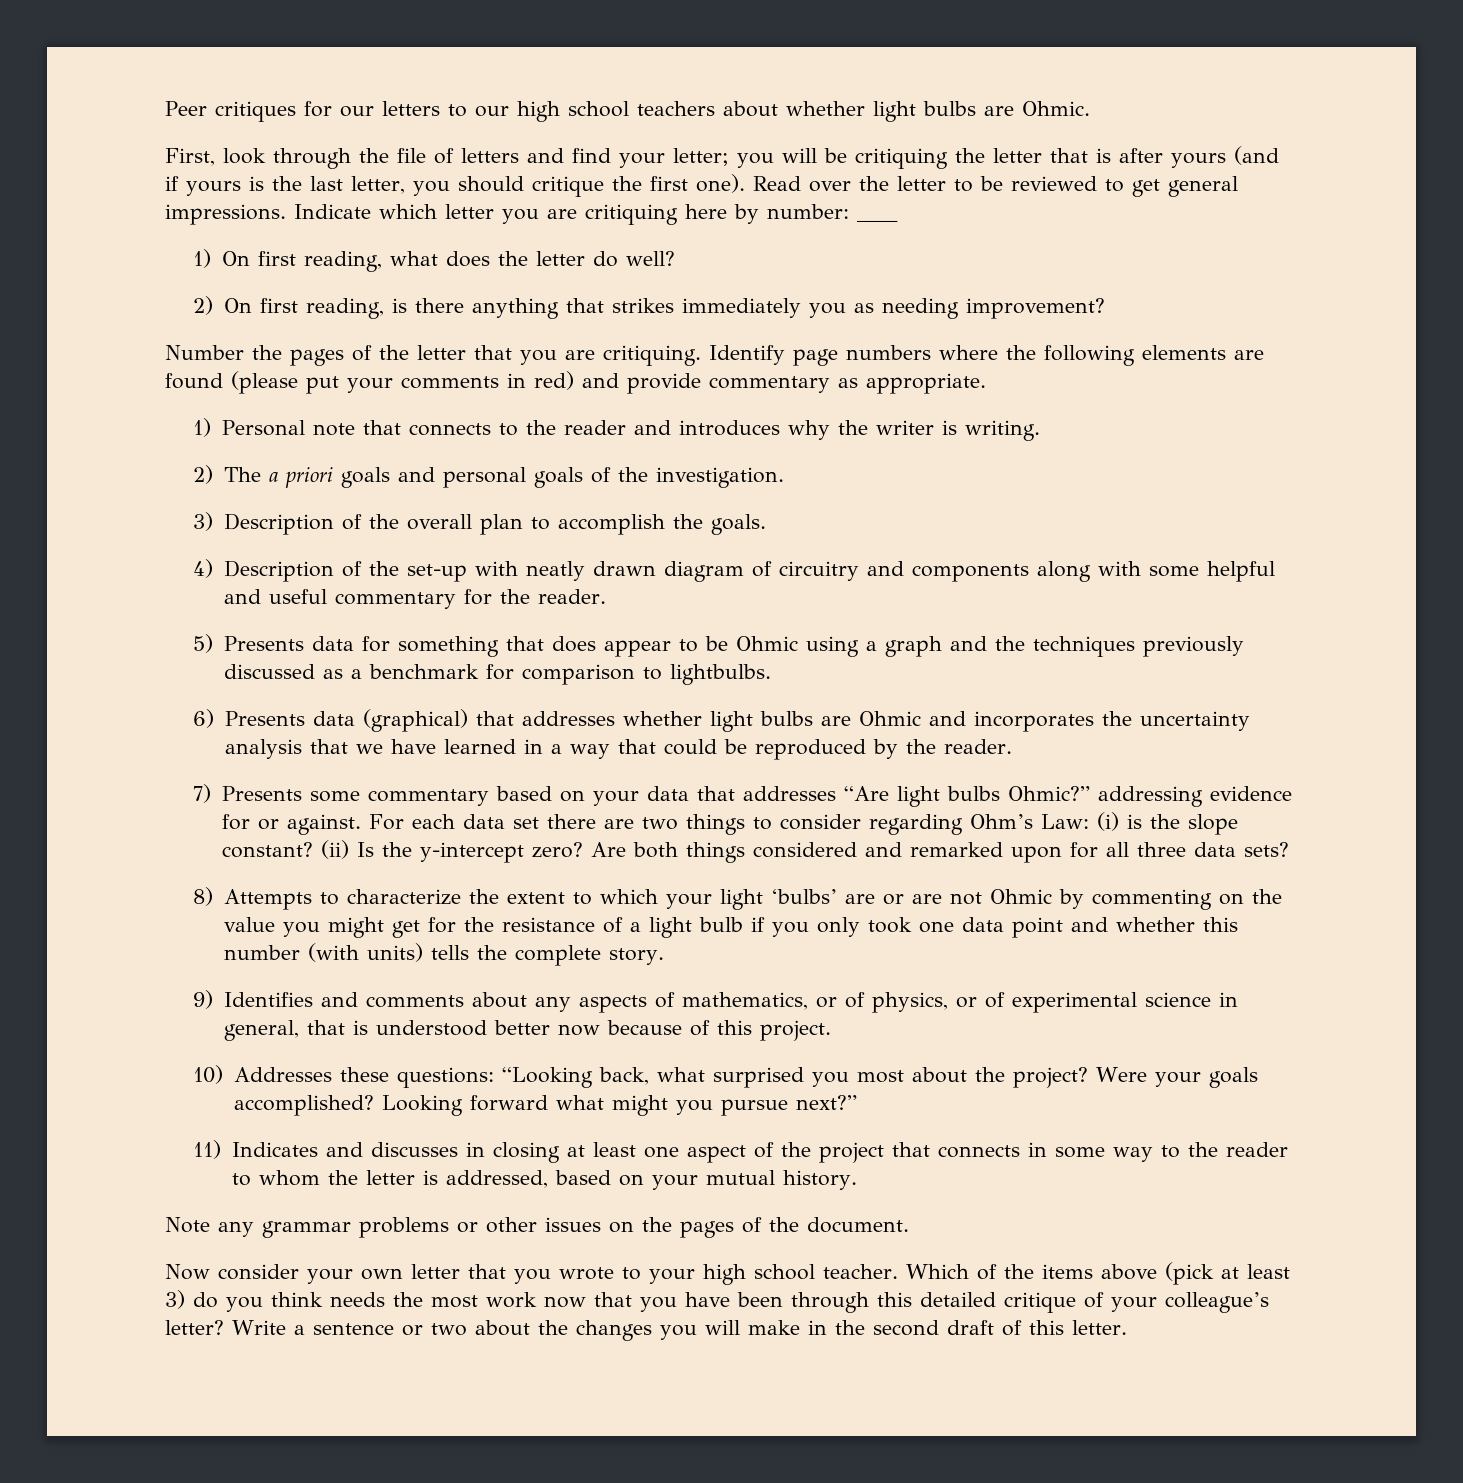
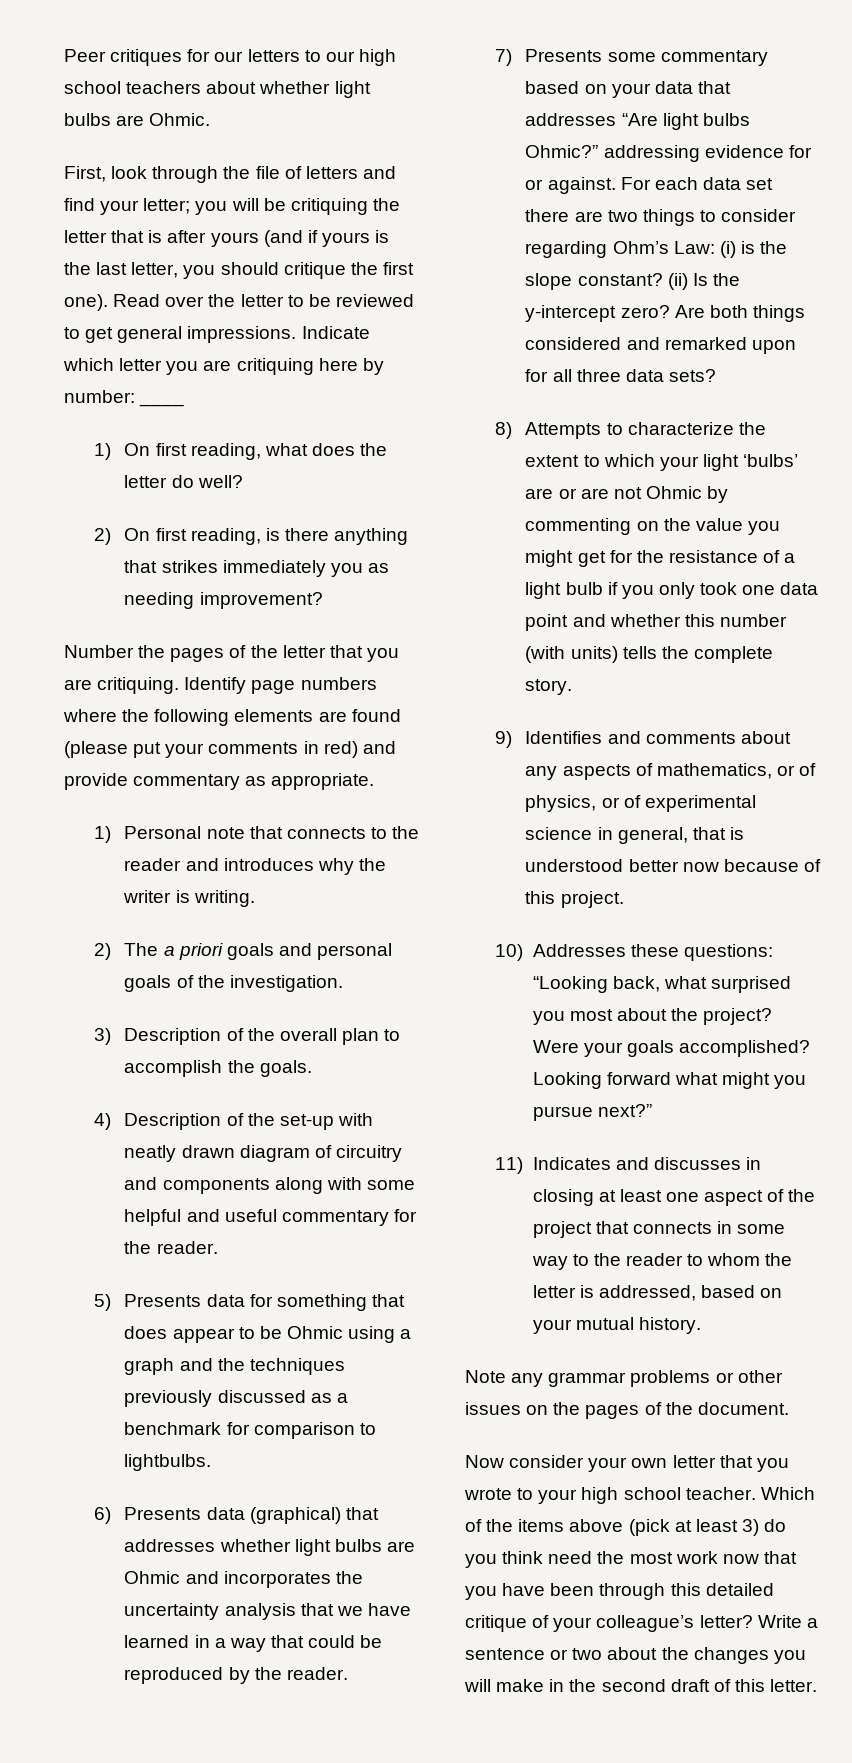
[330,1292,385,1307] needs -> [548,1551,593,1564] need

